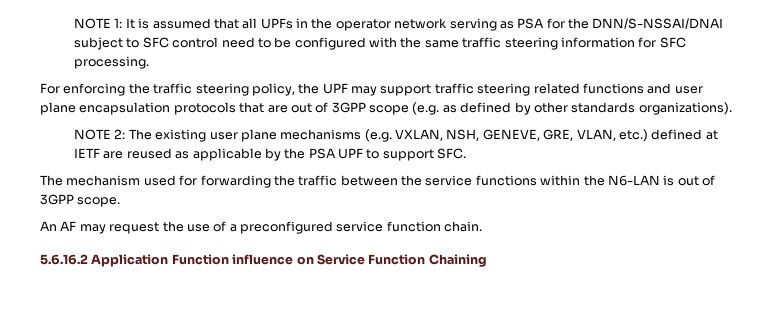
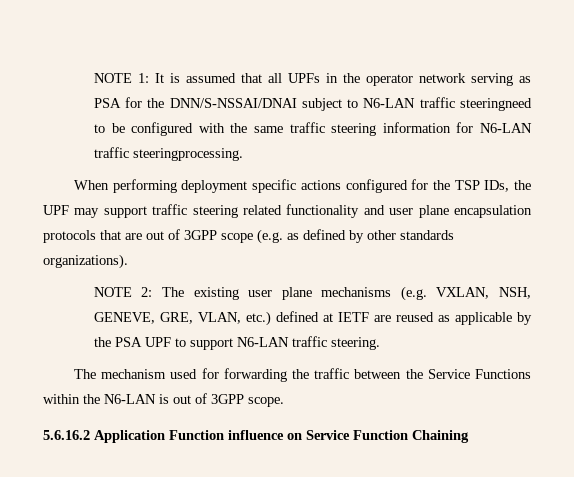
[142,37,255,48] SFC control need -> [363,97,532,111] N6-LAN traffic steeringneed
[659,37,686,48] [74,56,150,69] [40,83,295,96] SFC processing. // For enforcing the traffic steering policy, -> [480,123,532,133] [93,147,243,161] [74,179,510,193] N6-LAN traffic steeringprocessing. // When performing deployment specific actions configured for the TSP IDs,
[582,83,644,94] functions -> [286,204,360,218] functionality
[437,148,467,159] SFC. -> [236,336,380,350] N6-LAN traffic steering.
[425,175,537,186] service functions -> [427,369,531,379] Service Functions
[40,221,483,234] // An AF may request the use of a preconfigured service function chain. -> (284, 402) none

